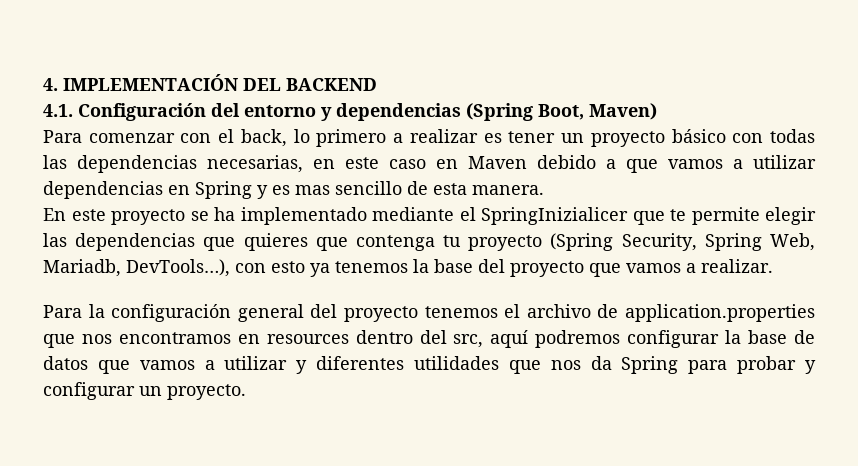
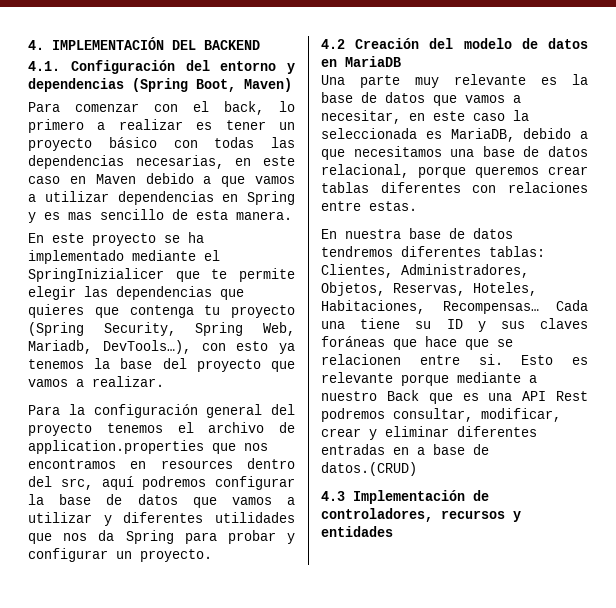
(246, 392) none -> [321,38,588,49] [321,56,401,67] [321,74,588,88] [321,92,521,106] [321,110,529,124] [321,128,588,142] [321,146,588,160] [321,164,588,178] [321,182,588,193] [321,201,417,211] [321,228,513,239] [321,246,545,257] [321,264,529,278] [321,282,537,296] [321,300,588,314] [321,318,588,332] [321,336,513,350] [321,354,588,365] [321,372,537,386] [321,390,588,404] [321,408,561,422] [321,426,537,440] [321,444,489,455] [321,462,417,476] [321,490,489,504] [321,508,521,522] [321,526,393,537] // 4.2 Creación del modelo de datos en MariaDB // Una parte muy relevante es la base de datos que vamos a necesitar, en este caso la seleccionada es MariaDB, debido a que necesitamos una base de datos relacional, porque queremos crear tablas diferentes con relaciones entre estas. // En nuestra base de datos tendremos diferentes tablas: Clientes, Administradores, Objetos, Reservas, Hoteles, Habitaciones, Recompensas… Cada una tiene su ID y sus claves foráneas que hace que se relacionen entre si. Esto es relevante porque mediante a nuestro Back que es una API Rest podremos consultar, modificar, crear y eliminar diferentes entradas en a base de datos.(CRUD) // 4.3 Implementación de controladores, recursos y entidades

